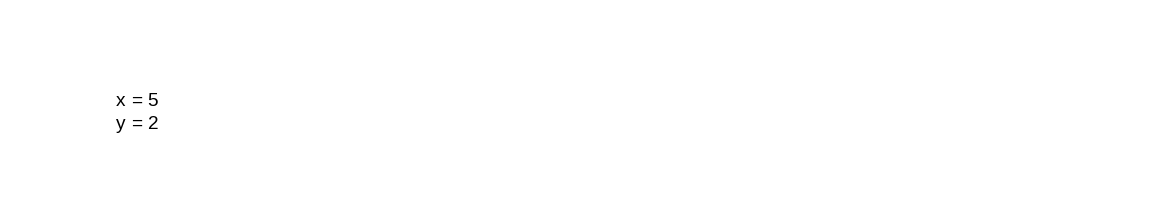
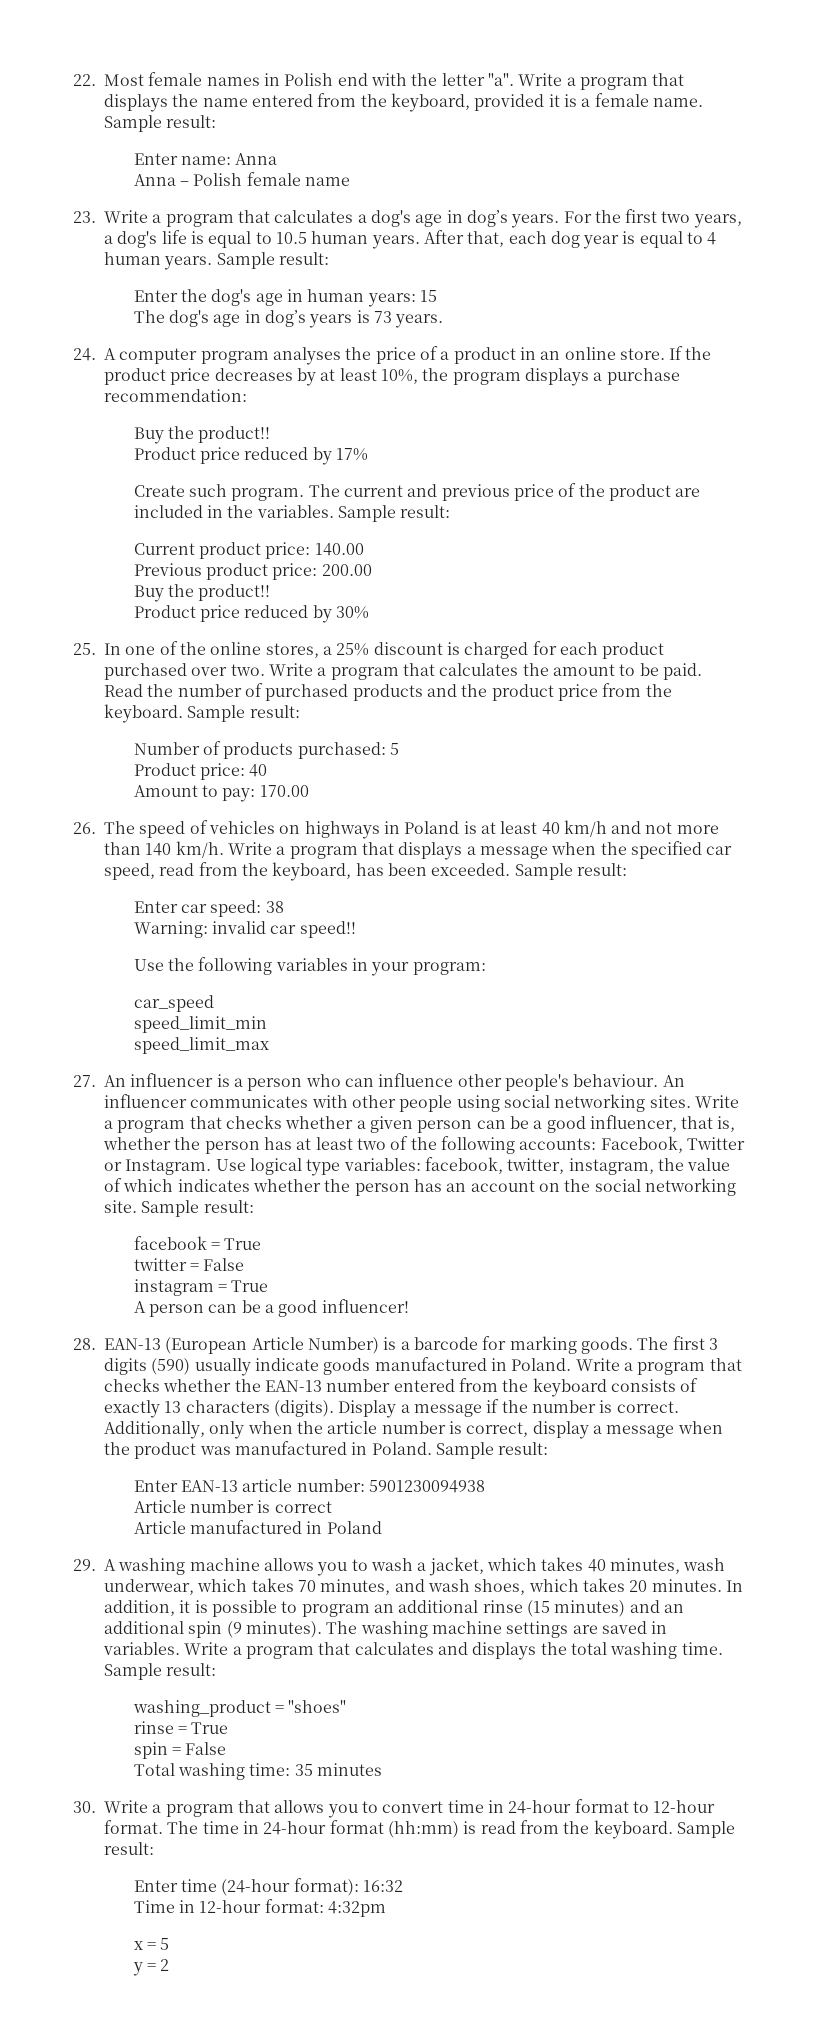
(116, 101) none -> [73,72,685,90] [104,93,703,112] [104,115,217,132] [133,153,278,165] [133,172,350,186] [73,209,742,228] [104,230,717,249] [104,252,329,270] [133,289,437,307] [133,310,444,328] [73,346,712,365] [104,368,680,386] [104,389,247,402] [133,426,271,444] [133,447,368,465] [133,483,701,501] [133,505,451,522] [133,542,364,559] [133,563,372,580] [133,584,271,602] [133,605,369,623] [73,641,665,659] [104,663,702,680] [104,683,672,701] [104,704,300,723] [133,741,399,759] [133,763,268,780] [133,785,309,802] [73,820,719,839] [104,841,733,860] [104,862,627,881] [133,900,284,917] [133,921,356,938] [133,957,486,976] [133,995,214,1012] [133,1016,267,1033] [133,1037,269,1054] [73,1073,685,1091] [104,1094,739,1112] [104,1115,736,1133] [103,1136,745,1154] [104,1157,731,1176] [104,1178,736,1196] [104,1200,254,1217] [133,1236,262,1250] [133,1258,245,1271] [133,1279,269,1296] [133,1299,409,1317] [73,1336,718,1354] [104,1357,742,1376] [104,1378,699,1397] [104,1399,679,1418] [104,1421,723,1439] [104,1441,549,1459] [133,1479,485,1493] [133,1500,332,1513] [133,1520,382,1534] [73,1557,726,1576] [104,1578,743,1595] [104,1600,684,1617] [104,1621,668,1638] [103,1642,723,1660] [104,1663,217,1680] [132,1700,347,1717] [133,1721,229,1734] [133,1742,227,1759] [133,1763,382,1780] [73,1799,716,1818] [104,1820,735,1839] [104,1842,154,1855] [133,1878,403,1896] [133,1899,386,1917] 22. Most female names in Polish end with the letter "a". Write a program that displays the name entered from the keyboard, provided it is a female name. Sample result: // Enter name: Anna // Anna – Polish female name // 23. Write a program that calculates a dog's age in dog’s years. For the first two years, a dog's life is equal to 10.5 human years. After that, each dog year is equal to 4 human years. Sample result: // Enter the dog's age in human years: 15 // The dog's age in dog’s years is 73 years. // 24. A computer program analyses the price of a product in an online store. If the product price decreases by at least 10%, the program displays a purchase recommendation: // Buy the product!! // Product price reduced by 17% // Create such program. The current and previous price of the product are included in the variables. Sample result: // Current product price: 140.00 // Previous product price: 200.00 // Buy the product!! // Product price reduced by 30% // 25. In one of the online stores, a 25% discount is charged for each product purchased over two. Write a program that calculates the amount to be paid. Read the number of purchased products and the product price from the keyboard. Sample result: // Number of products purchased: 5 // Product price: 40 // Amount to pay: 170.00 // 26. The speed of vehicles on highways in Poland is at least 40 km/h and not more than 140 km/h. Write a program that displays a message when the specified car speed, read from the keyboard, has been exceeded. Sample result: // Enter car speed: 38 // Warning: invalid car speed!! // Use the following variables in your program: // car_speed // speed_limit_min // speed_limit_max // 27. An influencer is a person who can influence other people's behaviour. An influencer communicates with other people using social networking sites. Write a program that checks whether a given person can be a good influencer, that is, whether the person has at least two of the following accounts: Facebook, Twitter or Instagram. Use logical type variables: facebook, twitter, instagram, the value of which indicates whether the person has an account on the social networking site. Sample result: // facebook = True // twitter = False // instagram = True // A person can be a good influencer! // 28. EAN-13 (European Article Number) is a barcode for marking goods. The first 3 digits (590) usually indicate goods manufactured in Poland. Write a program that checks whether the EAN-13 number entered from the keyboard consists of exactly 13 characters (digits). Display a message if the number is correct. Additionally, only when the article number is correct, display a message when the product was manufactured in Poland. Sample result: // Enter EAN-13 article number: 5901230094938 // Article number is correct // Article manufactured in Poland // 29. A washing machine allows you to wash a jacket, which takes 40 minutes, wash underwear, which takes 70 minutes, and wash shoes, which takes 20 minutes. In addition, it is possible to program an additional rinse (15 minutes) and an additional spin (9 minutes). The washing machine settings are saved in variables. Write a program that calculates and displays the total washing time. Sample result: // washing_product = "shoes" // rinse = True // spin = False // Total washing time: 35 minutes // 30. Write a program that allows you to convert time in 24-hour format to 12-hour format. The time in 24-hour format (hh:mm) is read from the keyboard. Sample result: // Enter time (24-hour format): 16:32 // Time in 12-hour format: 4:32pm //

